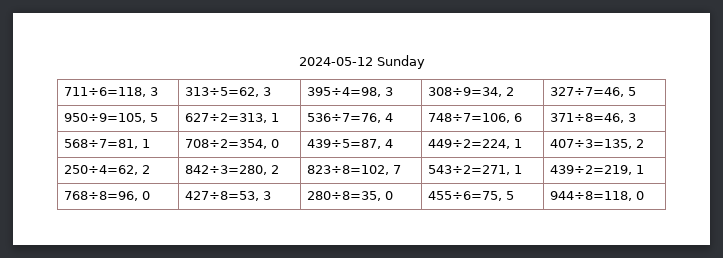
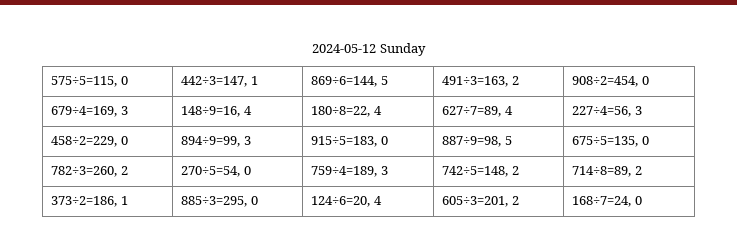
[63,87,158,97] [184,87,271,97] [306,87,393,97] [427,87,514,97] [549,87,636,97] [63,113,158,123] [184,113,279,123] [306,113,393,123] [427,113,522,123] [549,113,636,123] [63,139,150,149] [184,139,279,149] [306,139,393,149] [427,139,522,149] [549,139,644,149] [63,165,150,175] [184,165,279,175] [306,165,401,175] [427,165,522,175] [549,165,644,175] [63,191,150,201] [184,191,271,201] [306,191,393,201] [427,191,514,201] [549,191,632,201] 711÷6=118, 3 | 313÷5=62, 3 | 395÷4=98, 3 | 308÷9=34, 2 | 327÷7=46, 5 // 950÷9=105, 5 | 627÷2=313, 1 | 536÷7=76, 4 | 748÷7=106, 6 | 371÷8=46, 3 // 568÷7=81, 1 | 708÷2=354, 0 | 439÷5=87, 4 | 449÷2=224, 1 | 407÷3=135, 2 // 250÷4=62, 2 | 842÷3=280, 2 | 823÷8=102, 7 | 543÷2=271, 1 | 439÷2=219, 1 // 768÷8=96, 0 | 427÷8=53, 3 | 280÷8=35, 0 | 455÷6=75, 5 | 944÷8=118, -> [51,76,128,87] [181,76,258,87] [311,76,388,87] [442,76,519,87] [572,76,649,87] [51,106,128,117] [181,106,252,117] [311,106,382,117] [442,106,513,117] [572,106,642,117] [51,136,128,147] [181,136,251,147] [311,136,388,147] [442,136,512,147] [572,136,649,147] [51,166,128,177] [181,166,251,177] [311,166,388,177] [442,166,519,177] [572,166,642,177] [51,196,128,207] [181,196,258,207] [311,196,382,207] [442,196,519,207] [572,196,632,207] 575÷5=115, 0 | 442÷3=147, 1 | 869÷6=144, 5 | 491÷3=163, 2 | 908÷2=454, 0 // 679÷4=169, 3 | 148÷9=16, 4 | 180÷8=22, 4 | 627÷7=89, 4 | 227÷4=56, 3 // 458÷2=229, 0 | 894÷9=99, 3 | 915÷5=183, 0 | 887÷9=98, 5 | 675÷5=135, 0 // 782÷3=260, 2 | 270÷5=54, 0 | 759÷4=189, 3 | 742÷5=148, 2 | 714÷8=89, 2 // 373÷2=186, 1 | 885÷3=295, 0 | 124÷6=20, 4 | 605÷3=201, 2 | 168÷7=24,

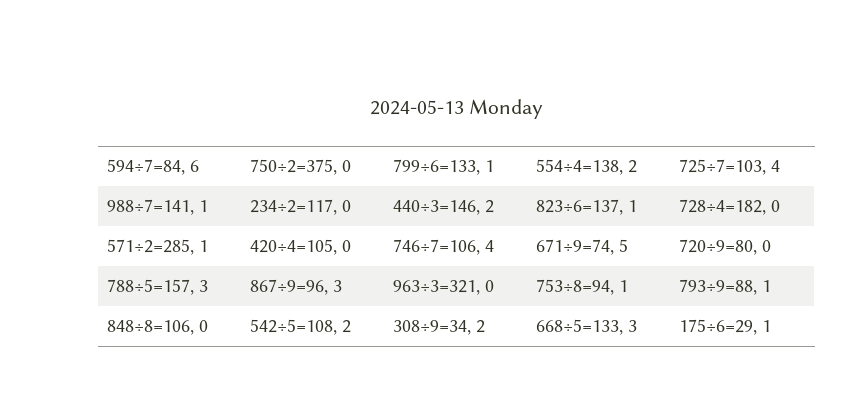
[312,43,426,56] [51,76,128,87] [181,76,258,87] [311,76,388,87] [442,76,519,87] [572,76,649,87] [51,106,128,117] [181,106,252,117] [311,106,382,117] [442,106,513,117] [572,106,642,117] [51,136,128,147] [181,136,251,147] [311,136,388,147] [442,136,512,147] [572,136,649,147] [51,166,128,177] [181,166,251,177] [311,166,388,177] [442,166,519,177] [572,166,642,177] [51,196,128,207] [181,196,258,207] [311,196,382,207] [442,196,519,207] [572,196,642,207] 2024-05-12 Sunday // 575÷5=115, 0 | 442÷3=147, 1 | 869÷6=144, 5 | 491÷3=163, 2 | 908÷2=454, 0 // 679÷4=169, 3 | 148÷9=16, 4 | 180÷8=22, 4 | 627÷7=89, 4 | 227÷4=56, 3 // 458÷2=229, 0 | 894÷9=99, 3 | 915÷5=183, 0 | 887÷9=98, 5 | 675÷5=135, 0 // 782÷3=260, 2 | 270÷5=54, 0 | 759÷4=189, 3 | 742÷5=148, 2 | 714÷8=89, 2 // 373÷2=186, 1 | 885÷3=295, 0 | 124÷6=20, 4 | 605÷3=201, 2 | 168÷7=24, 0 -> [369,99,544,119] [107,159,200,175] [250,159,352,175] [393,159,495,175] [536,159,638,175] [679,159,781,175] [107,199,209,215] [250,199,352,215] [393,200,495,215] [536,199,638,215] [679,199,781,215] [107,239,209,255] [250,239,352,255] [393,239,495,255] [536,239,629,255] [679,239,772,255] [107,279,209,295] [250,279,343,295] [393,280,495,295] [536,279,629,295] [679,279,772,295] [107,320,209,335] [250,319,352,335] [393,320,486,335] [536,319,638,335] [679,319,772,335] 2024-05-13 Monday // 594÷7=84, 6 | 750÷2=375, 0 | 799÷6=133, 1 | 554÷4=138, 2 | 725÷7=103, 4 // 988÷7=141, 1 | 234÷2=117, 0 | 440÷3=146, 2 | 823÷6=137, 1 | 728÷4=182, 0 // 571÷2=285, 1 | 420÷4=105, 0 | 746÷7=106, 4 | 671÷9=74, 5 | 720÷9=80, 0 // 788÷5=157, 3 | 867÷9=96, 3 | 963÷3=321, 0 | 753÷8=94, 1 | 793÷9=88, 1 // 848÷8=106, 0 | 542÷5=108, 2 | 308÷9=34, 2 | 668÷5=133, 3 | 175÷6=29, 1

